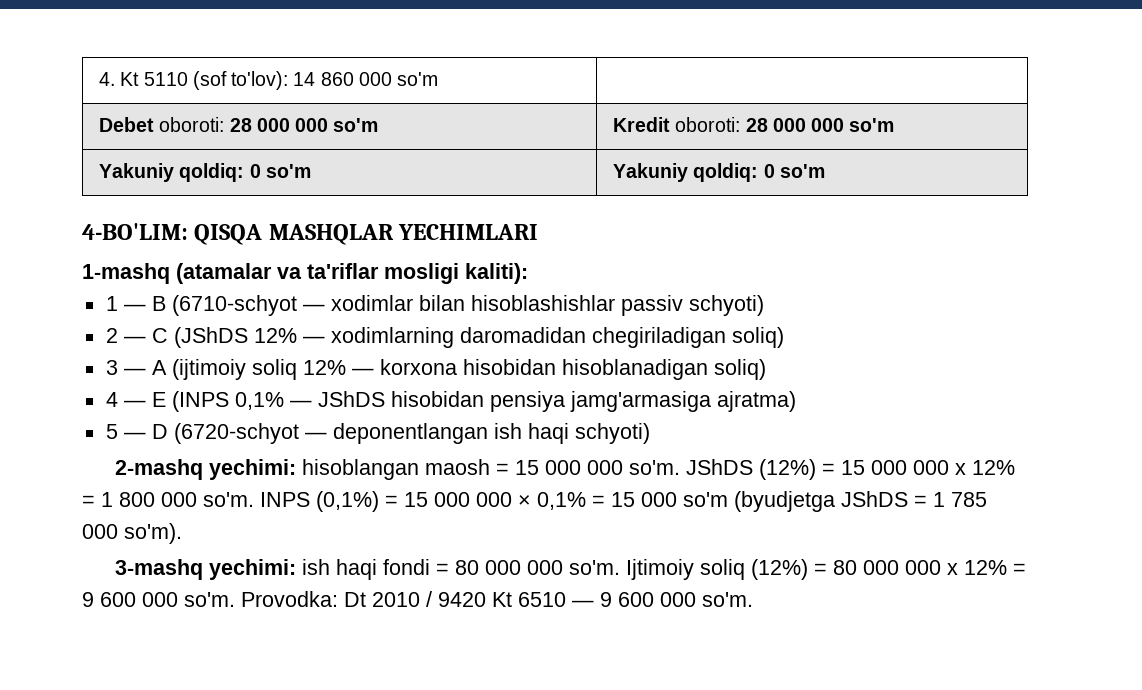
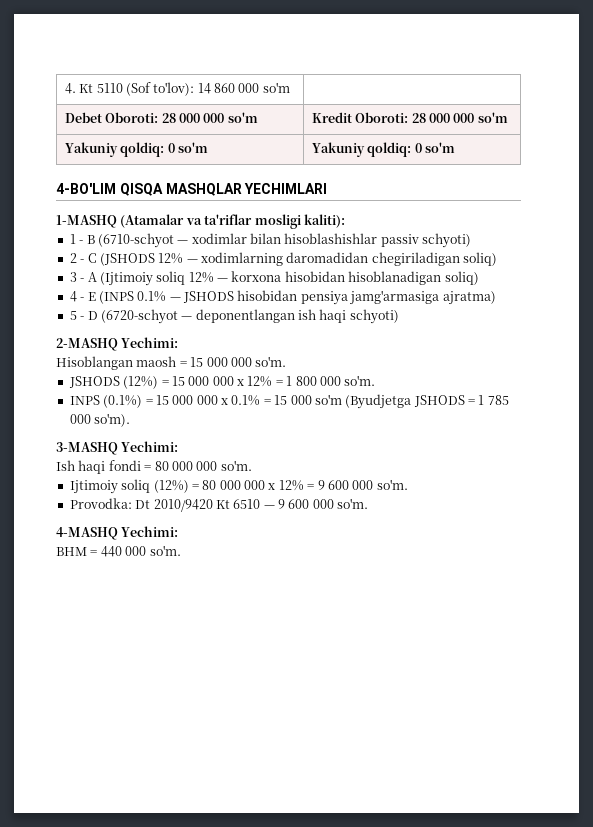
[192,71,227,90] (sof -> [125,82,151,96] (Sof
[159,117,225,132] oboroti: -> [105,112,159,123] Oboroti:
[675,117,741,132] oboroti: -> [355,112,409,123] Oboroti:
[82,223,188,240] 4-BO'LIM: -> [56,183,116,194] 4-BO'LIM
[82,263,272,284] 1-mashq (atamalar -> [56,214,185,228] 1-MASHQ (Atamalar
[123,304,146,311] — -> [79,240,84,244] -
[123,327,248,348] — C (JShDS -> [80,253,155,266] - C (JSHODS
[123,359,246,380] — A (ijtimoiy -> [80,272,153,286] - A (Ijtimoiy
[123,400,146,407] — -> [80,297,85,301] -
[234,391,385,410] 0,1% — JShDS -> [137,291,234,303] 0.1% — JSHODS
[123,432,146,439] — -> [80,316,85,320] -
[114,459,419,480] 2-mashq yechimi: hisoblangan -> [56,337,179,351] [56,356,133,370] 2-MASHQ Yechimi: // Hisoblangan
[685,459,753,475] JShDS -> [68,376,120,388] // JSHODS
[260,491,586,512] INPS (0,1%) = 15 000 000 × 0,1% -> [69,395,261,408] // INPS (0.1%) = 15 000 000 x 0.1%
[734,491,908,512] (byudjetga JShDS -> [345,394,465,409] (Byudjetga JSHODS
[114,559,330,580] 3-mashq yechimi: ish -> [56,441,179,455] [56,460,75,471] 3-MASHQ Yechimi: // Ish
(620, 567) none -> (252, 465) //
(235, 599) none -> (408, 484) //
[372,591,486,607] 2010 / 9420 -> [153,499,213,512] 2010/9420
(753, 599) none -> [56,526,179,540] [56,545,181,557] // 4-MASHQ Yechimi: // BHM = 440 000 so'm.

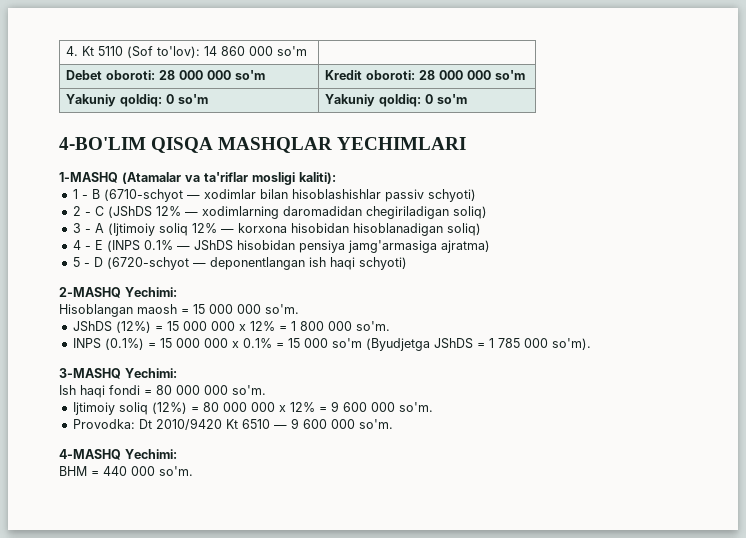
[105,112,159,123] Oboroti: -> [106,70,156,80] oboroti:
[355,112,409,123] Oboroti: -> [366,70,416,80] oboroti:
[99,253,155,266] (JSHODS -> [107,206,152,218] (JShDS
[183,291,234,303] JSHODS -> [193,240,233,251] JShDS
[68,376,120,388] JSHODS -> [72,321,112,332] JShDS
[413,395,465,407] JSHODS -> [433,338,473,349] JShDS

